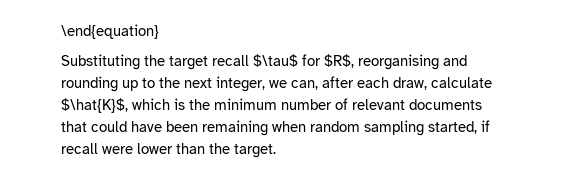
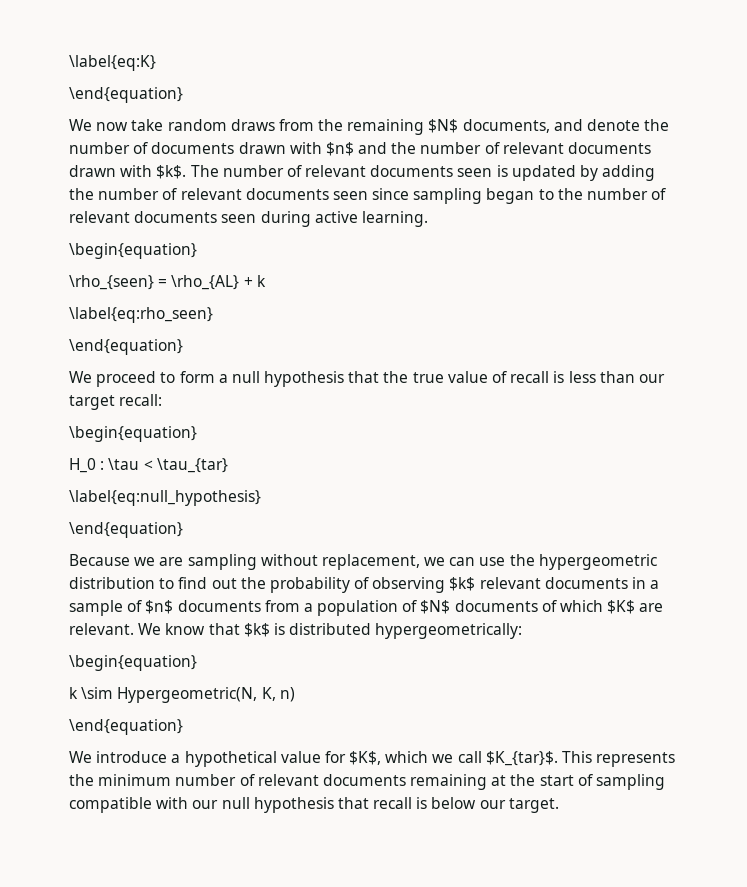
[61,24,159,39] [61,54,467,70] [61,76,492,92] [61,98,185,113] \end{equation} // Substituting the target recall $\tau$ for $R$, reorganising and rounding up to the next integer, we can, after each draw, calculate $\hat{K}$, which is -> [69,55,156,71] [69,87,183,103] [69,119,670,135] [69,142,652,156] [69,165,656,181] [69,188,667,204] [69,211,428,227] [69,243,197,259] [69,275,266,290] [69,307,213,323] [69,339,183,355] [69,371,665,387] [69,394,163,410] [69,426,197,442] [69,458,228,473] [69,490,261,506] [69,522,183,538] [69,554,657,570] [69,577,660,593] [69,600,664,616] [69,623,523,639] [69,655,197,671] [69,687,295,703] [69,719,183,735] [69,751,676,767] \label{eq:K} // \end{equation} // We now take random draws from the remaining $N$ documents, and denote the number of documents drawn with $n$ and the number of relevant documents drawn with $k$. The number of relevant documents seen is updated by adding the number of relevant documents seen since sampling began to the number of relevant documents seen during active learning. // \begin{equation} // \rho_{seen} = \rho_{AL} + k // \label{eq:rho_seen} // \end{equation} // We proceed to form a null hypothesis that the true value of recall is less than our target recall: // \begin{equation} // H_0 : \tau < \tau_{tar} // \label{eq:null_hypothesis} // \end{equation} // Because we are sampling without replacement, we can use the hypergeometric distribution to find out the probability of observing $k$ relevant documents in a sample of $n$ documents from a population of $N$ documents of which $K$ are relevant. We know that $k$ is distributed hypergeometrically: // \begin{equation} // k \sim Hypergeometric(N, K, n) // \end{equation} // We introduce a hypothetical value for $K$, which we call $K_{tar}$. This represents
[61,120,490,136] [61,143,230,154] that could have been remaining when random sampling started, if recall were lower than the -> [410,774,666,790] [69,797,506,813] remaining at the start of sampling compatible with our null hypothesis that recall is below our

